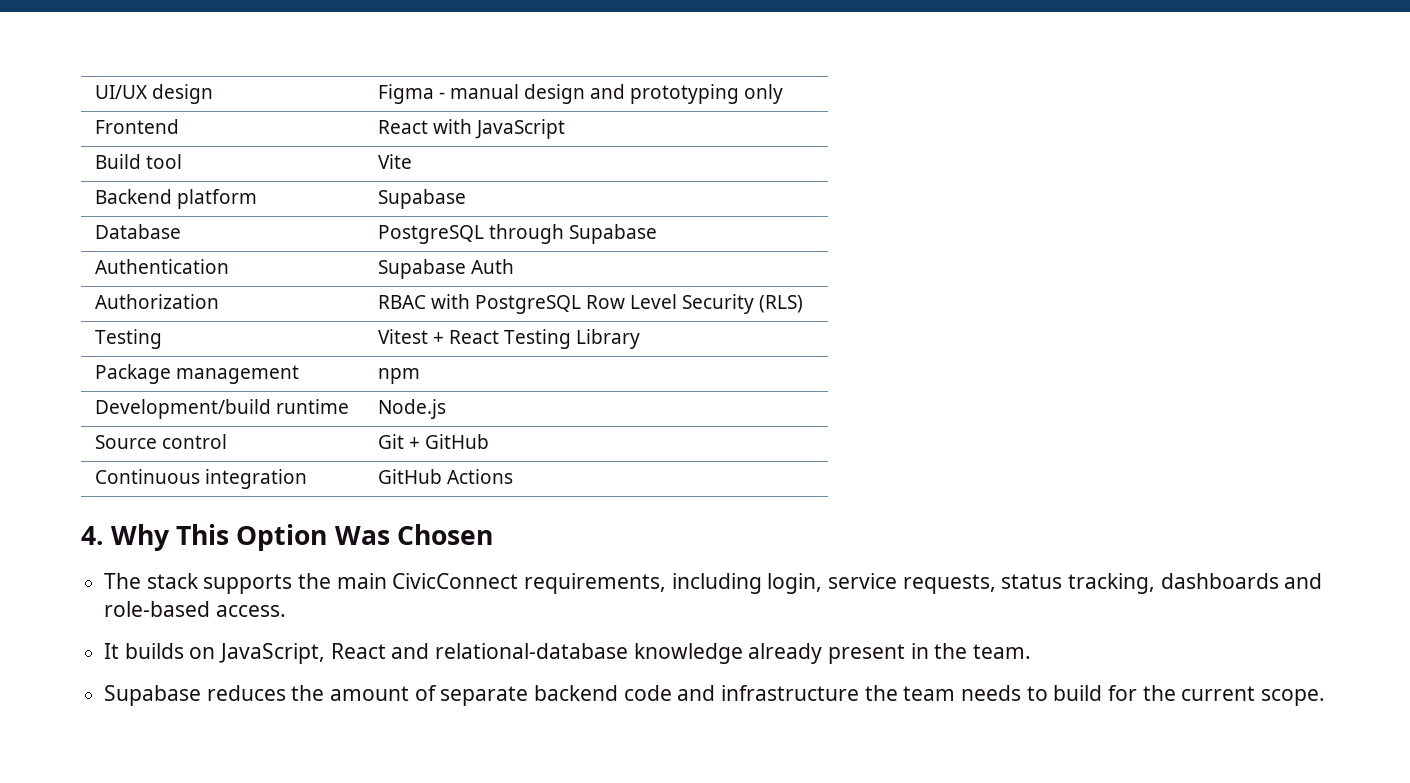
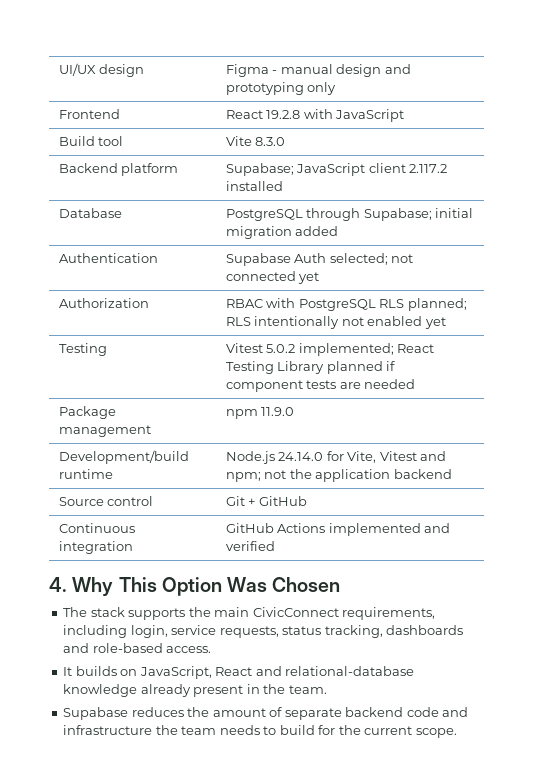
(428, 127) none -> [266,110,301,119] 19.2.8
(412, 161) none -> [255,137,286,146] 8.3.0
[377,189,466,209] Supabase -> [225,163,448,176] [225,181,283,191] Supabase; JavaScript client 2.117.2 installed
[568,224,657,244] Supabase -> [363,208,474,221] [225,226,339,239] Supabase; initial migration added
(514, 266) none -> [329,253,414,265] [225,271,320,284] selected; not connected yet
[585,294,804,314] Row Level Security (RLS) -> [379,298,467,311] [225,316,446,329] RLS planned; RLS intentionally not enabled yet
[432,332,444,344] + -> [266,343,394,356] 5.0.2 implemented;
(641, 339) none -> [326,361,396,374] [225,379,416,392] planned if component tests are needed
(420, 376) none -> [261,407,295,416] 11.9.0
(446, 409) none -> [278,451,447,463] [225,469,452,482] 24.14.0 for Vite, Vitest and npm; not the application backend
(513, 476) none -> [328,523,451,536] [225,541,275,551] implemented and verified

